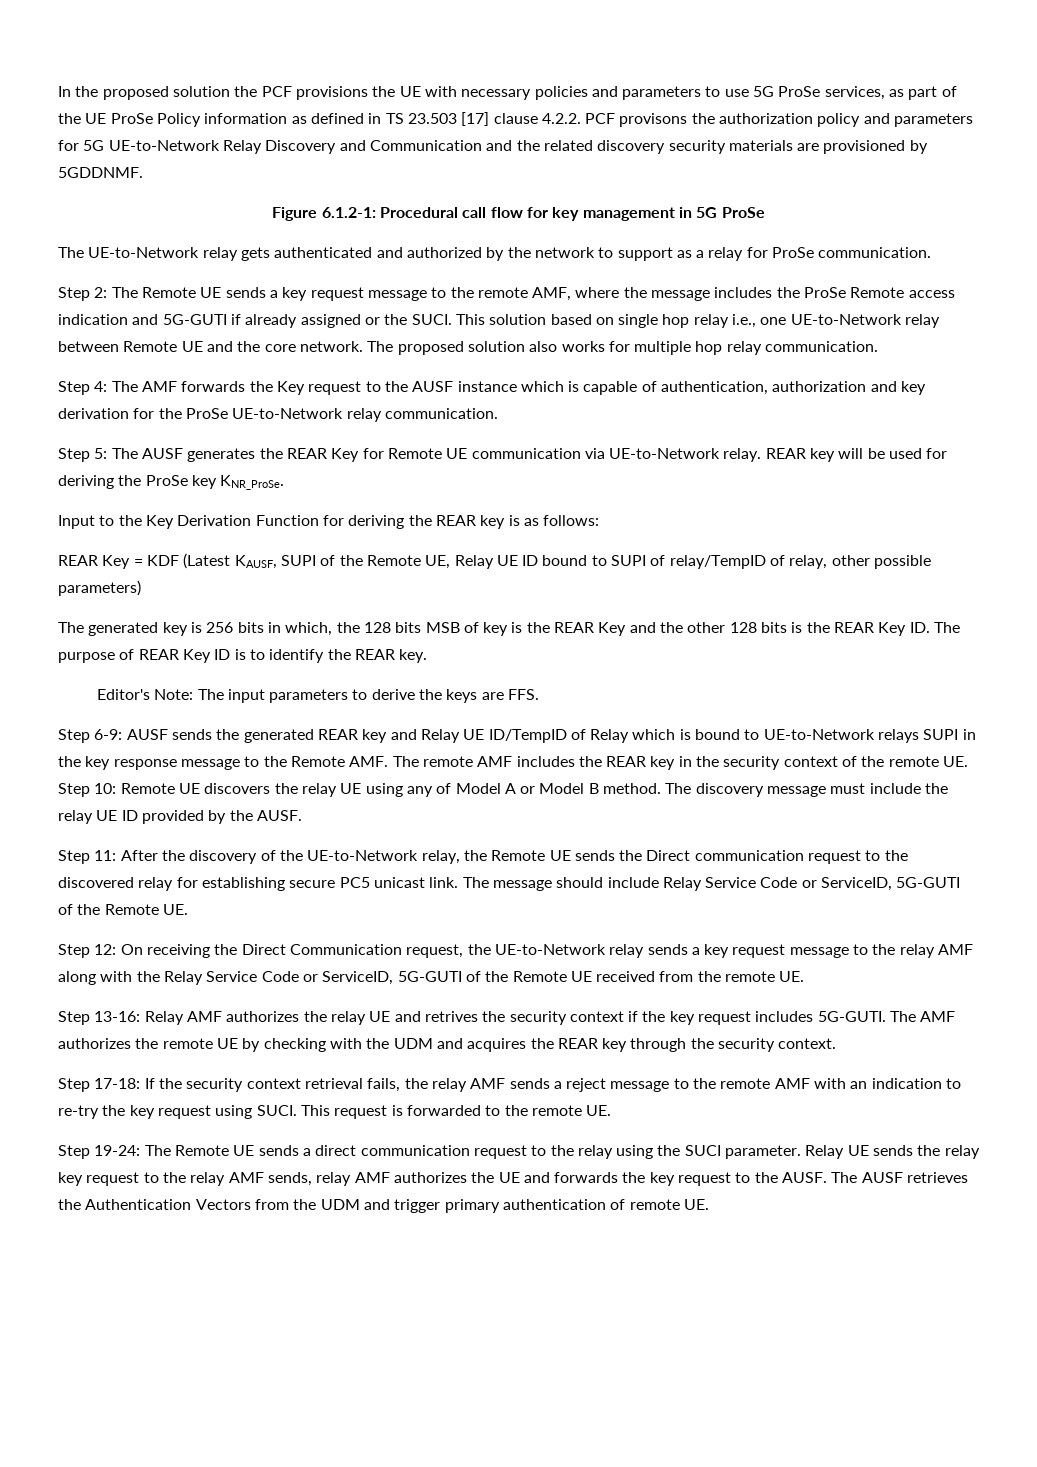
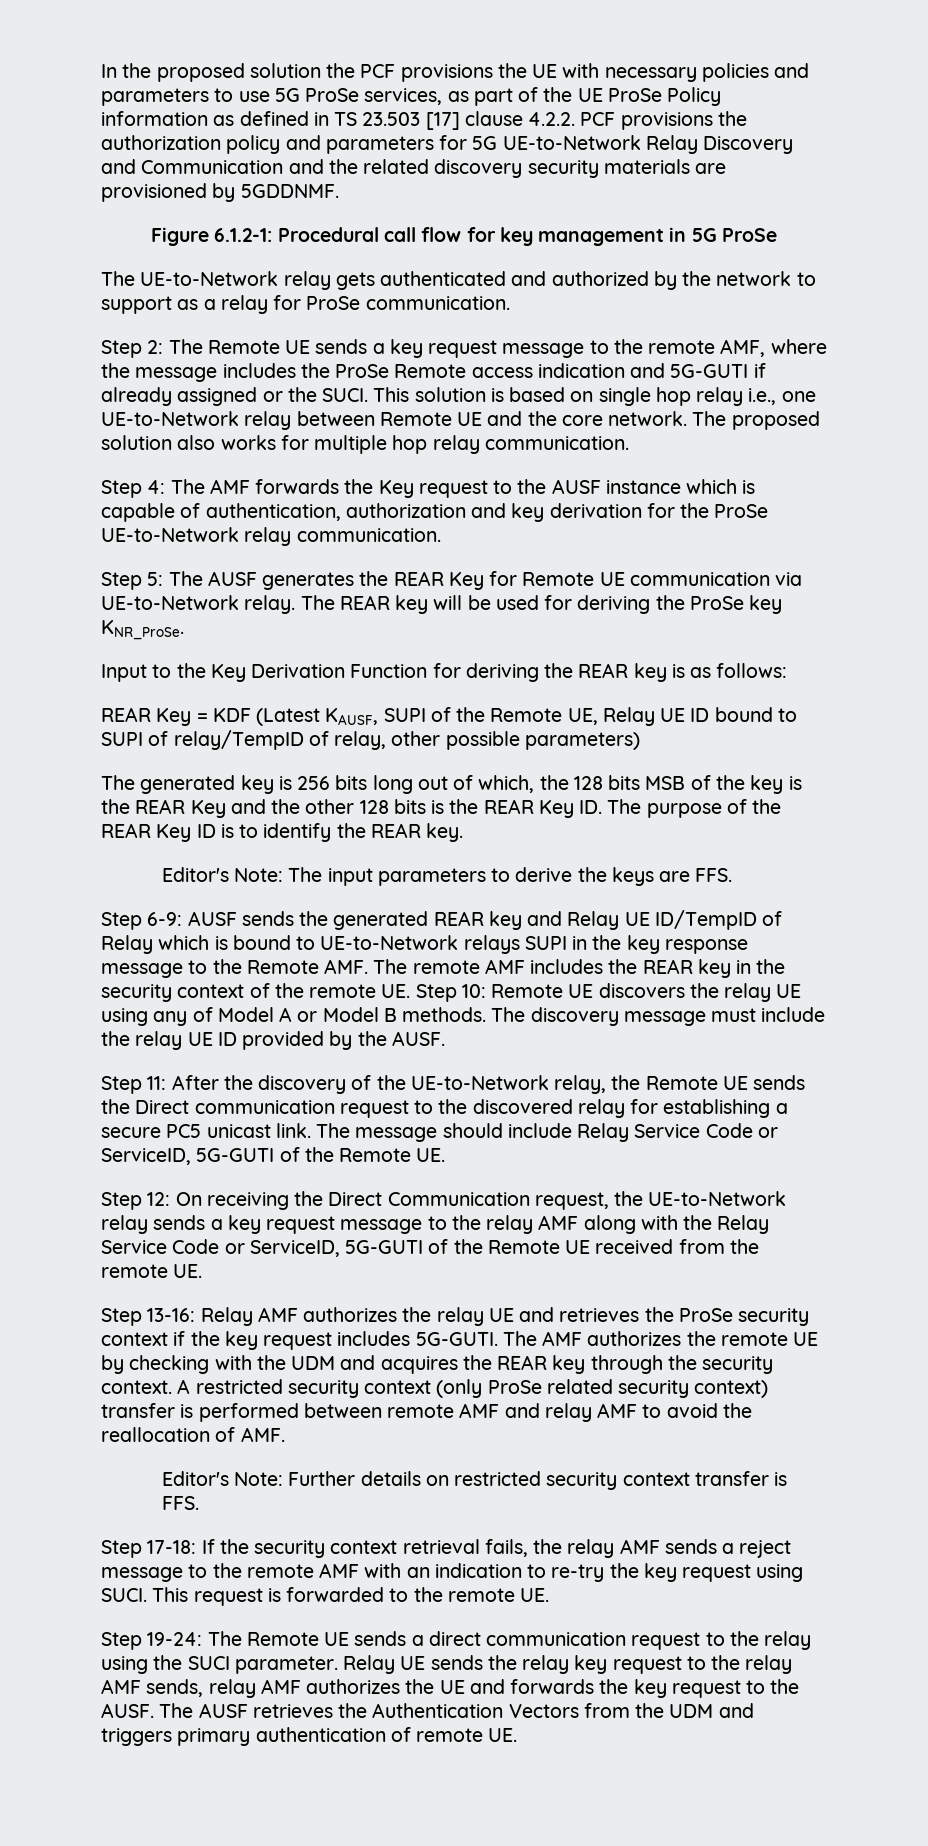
[619,113,688,127] provisons -> [620,112,713,130] provisions
(547, 319) none -> [490,388,504,402] is
(762, 455) none -> [300,595,335,610] The
[267,622,281,633] in -> [372,775,474,794] long out of
(479, 627) none -> [715,775,745,790] the
(135, 654) none -> [752,799,782,814] the
[603,783,662,794] method. -> [402,1007,487,1022] methods.
(285, 884) none -> [775,1103,788,1114] a
[424,1011,506,1022] retrives the -> [559,1307,733,1322] retrieves the ProSe
(837, 1043) none -> [177,1379,769,1398] [101,1403,752,1422] [101,1427,285,1442] [161,1471,788,1490] [161,1496,199,1510] A restricted security context (only ProSe related security context) transfer is performed between remote AMF and relay AMF to avoid the reallocation of AMF. // Editor's Note: Further details on restricted security context transfer is FFS.
[394,1199,441,1213] trigger -> [101,1728,172,1746] triggers

